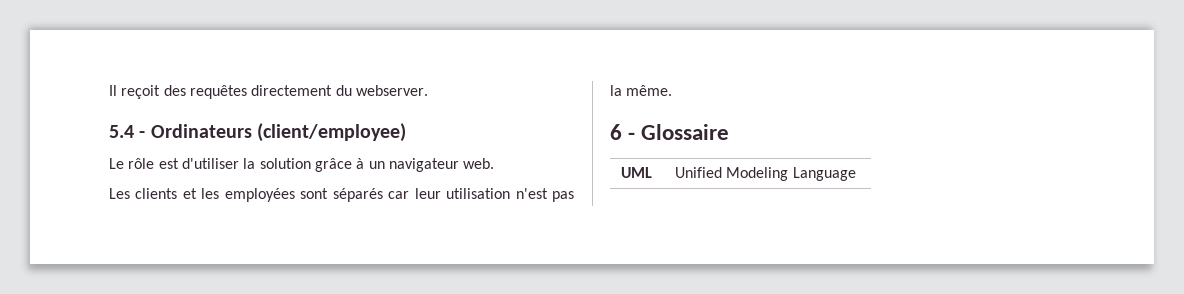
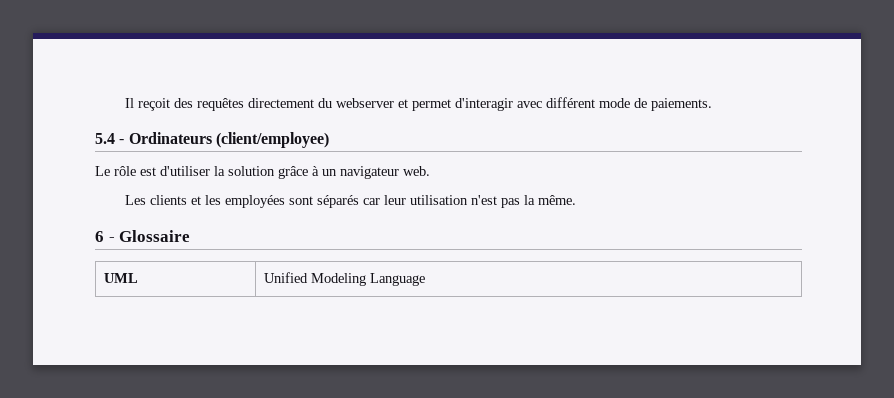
[355,85,428,96] webserver. -> [336,97,713,111] webserver et permet d'interagir avec différent mode de paiements.

